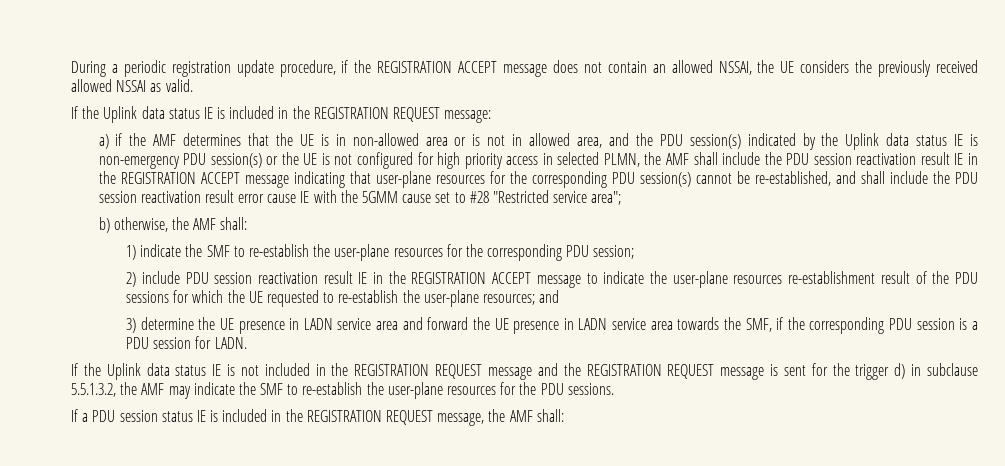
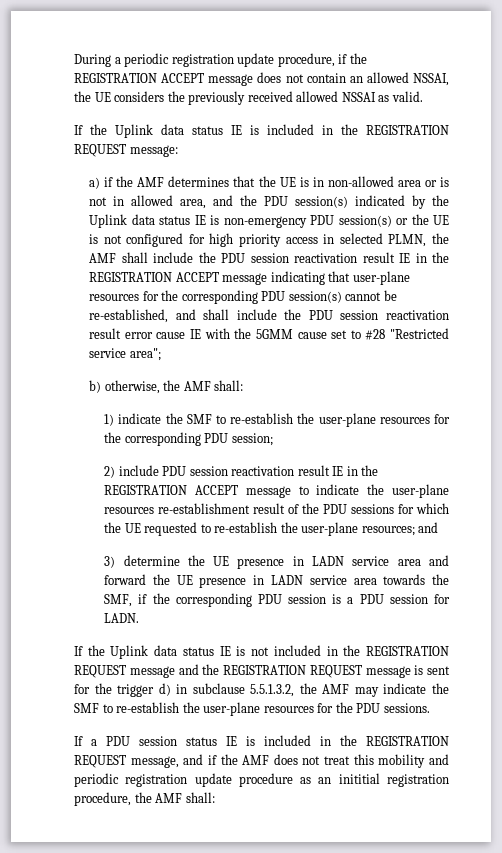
(485, 419) none -> [183,754,449,768] [74,773,449,787] [74,792,131,806] and if the AMF does not treat this mobility and periodic registration update procedure as an inititial registration procedure,

